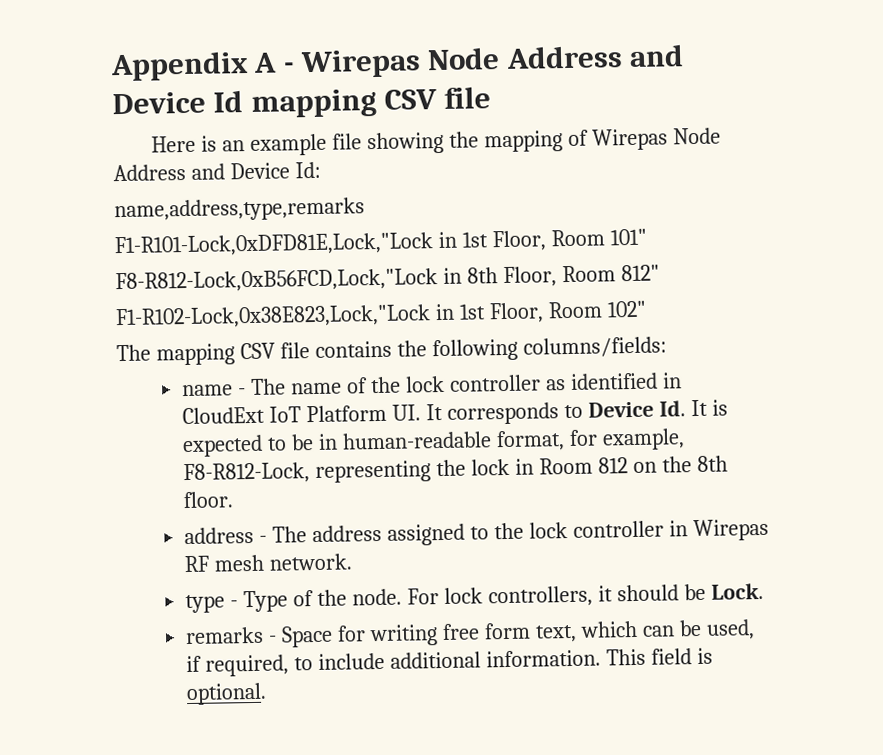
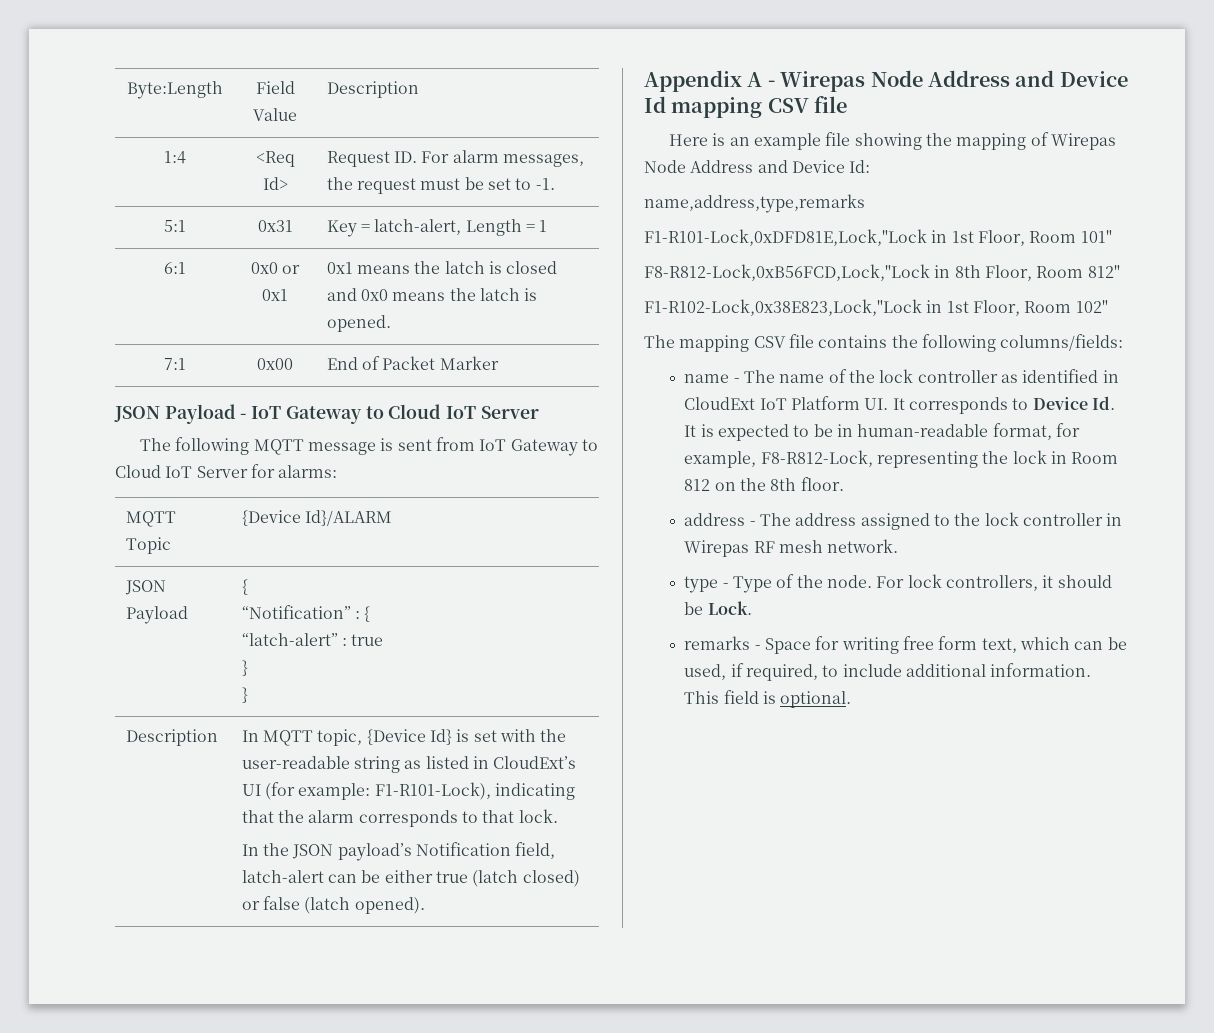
(110, 66) none -> [126,81,223,99] [255,81,295,94] [253,108,297,121] [326,81,419,98] [163,151,186,164] [255,151,295,167] [262,177,288,190] [326,150,584,167] [326,177,555,194] [163,220,186,232] [257,220,293,232] [326,219,548,237] [163,262,186,274] [250,262,301,274] [262,289,288,301] [326,261,558,274] [326,288,538,301] [326,315,391,332] [163,358,186,370] [257,358,293,370] [326,356,499,370] [114,404,539,424] [140,437,599,456] [115,464,338,478] [125,511,176,527] [125,537,171,554] [241,510,392,526] [124,580,166,595] [125,606,188,624] [241,579,248,595] [241,605,371,622] [241,633,384,646] [241,660,248,676] [241,687,248,703] [125,729,218,746] [241,729,567,746] [241,756,577,773] [241,782,575,800] [241,809,558,827] [241,842,556,861] [241,870,580,887] [241,896,425,914] Byte:Length | Field Value | Description // 1:4 | <Req Id> | Request ID. For alarm messages, the request must be set to -1. // 5:1 | 0x31 | Key = latch-alert, Length = 1 // 6:1 | 0x0 or 0x1 | 0x1 means the latch is closed and 0x0 means the latch is opened. // 7:1 | 0x00 | End of Packet Marker // JSON Payload - IoT Gateway to Cloud IoT Server // The following MQTT message is sent from IoT Gateway to Cloud IoT Server for alarms: // MQTT Topic | {Device Id}/ALARM // JSON Payload | { // “Notification” : { // “latch-alert” : true // } // } // Description | In MQTT topic, {Device Id} is set with the user-readable string as listed in CloudExt’s UI (for example: F1-R101-Lock), indicating that the alarm corresponds to that lock. // In the JSON payload’s Notification field, latch-alert can be either true (latch closed) or false (latch opened). //

